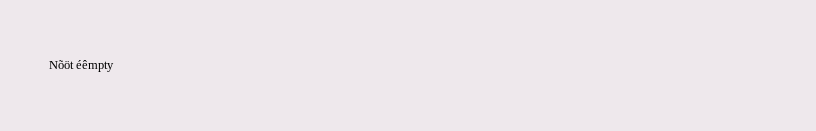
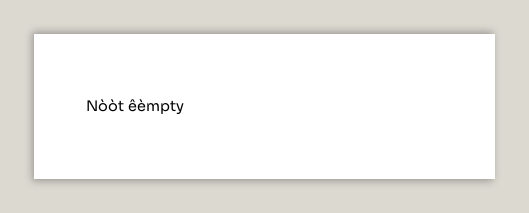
[49,60,115,72] Nõöt éêmpty -> [86,99,184,115] Nòòt êèmpty

